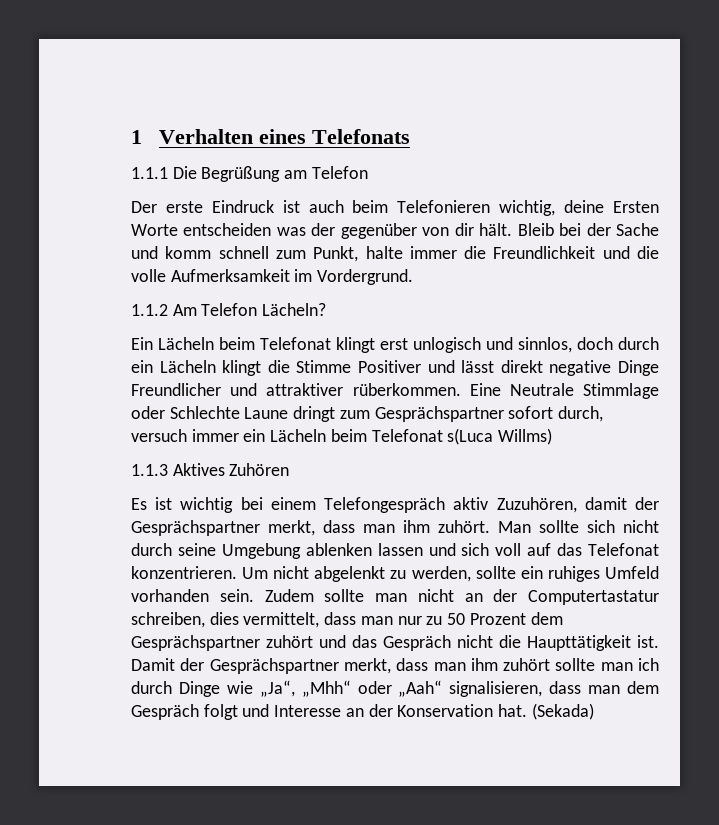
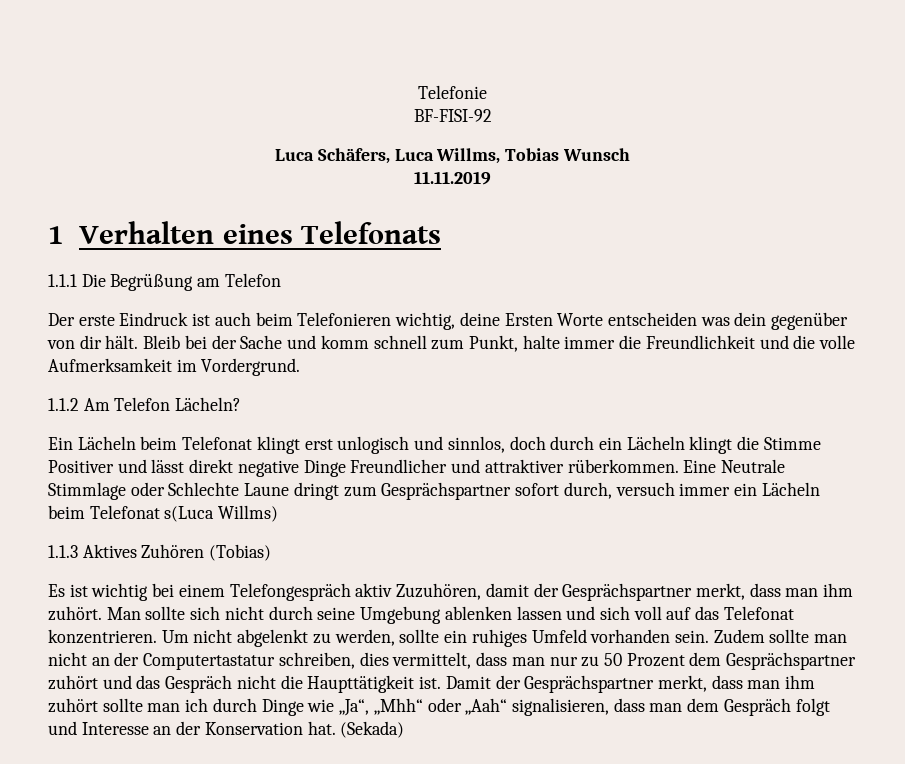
(131, 137) none -> [418,85,487,99] [413,109,492,122] [275,148,630,164] [414,171,491,185] Telefonie // BF-FISI-92 // Luca Schäfers, Luca Willms, Tobias Wunsch // 11.11.2019 //
[311,223,336,236] der -> [734,312,767,326] dein
(290, 469) none -> [209,544,272,561] (Tobias)

